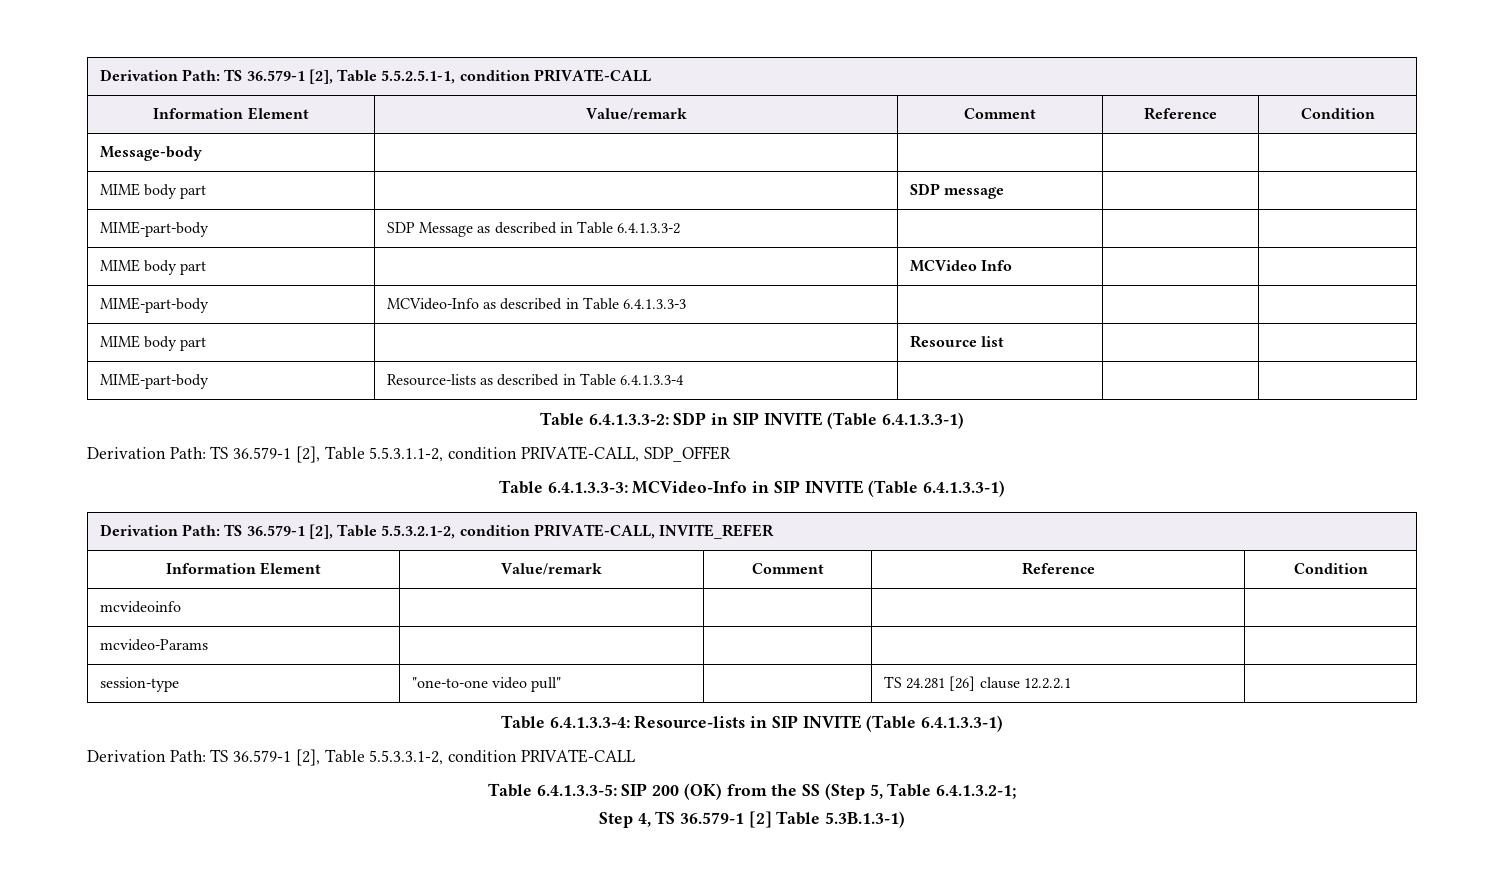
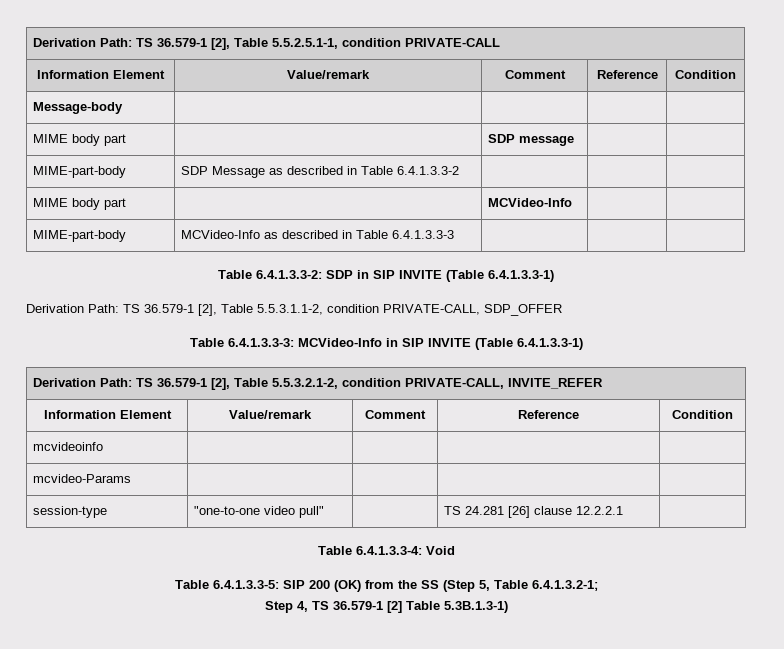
[909,260,1012,272] MCVideo Info -> [488,198,573,207] MCVideo-Info
[99,335,207,351] [909,335,1004,348] [99,373,209,389] [386,373,685,386] // MIME body part | | Resource list | | // MIME-part-body | Resource-lists as described in Table 6.4.1.3.3-4 | | | -> (455, 234) none
[634,715,1004,732] [87,749,635,766] Resource-lists in SIP INVITE (Table 6.4.1.3.3-1) // Derivation Path: TS 36.579-1 [2], Table 5.5.3.3.1-2, condition PRIVATE-CALL -> [425,546,455,555] Void

